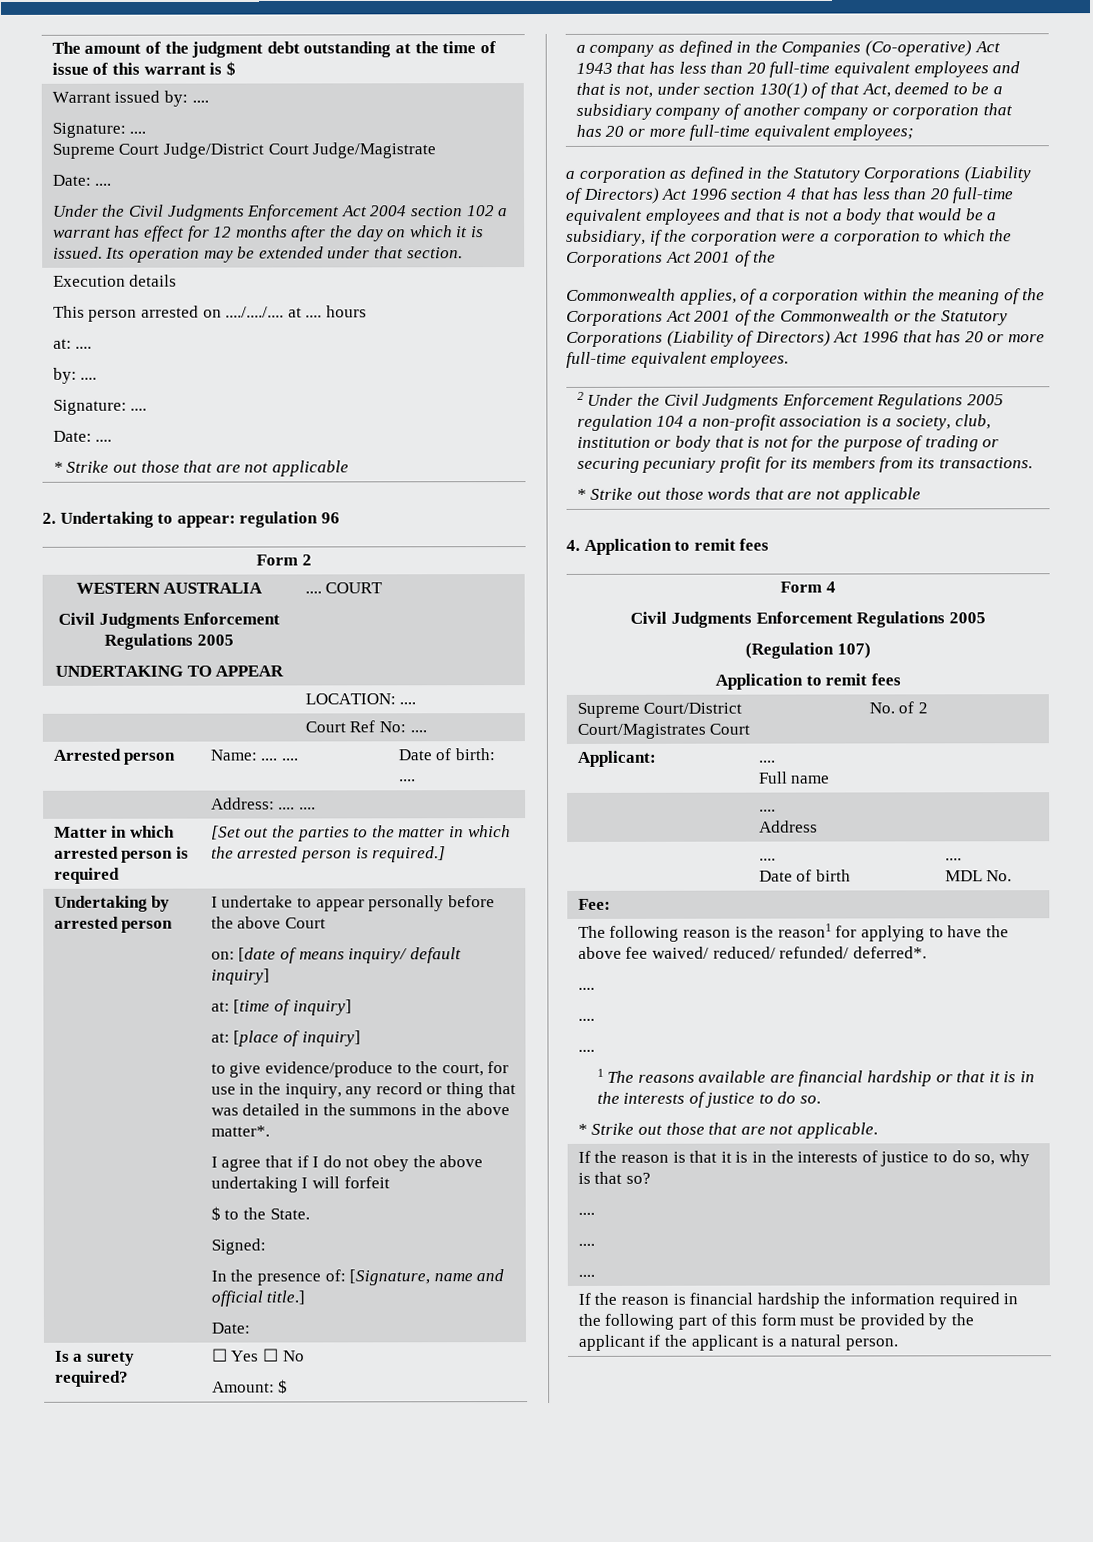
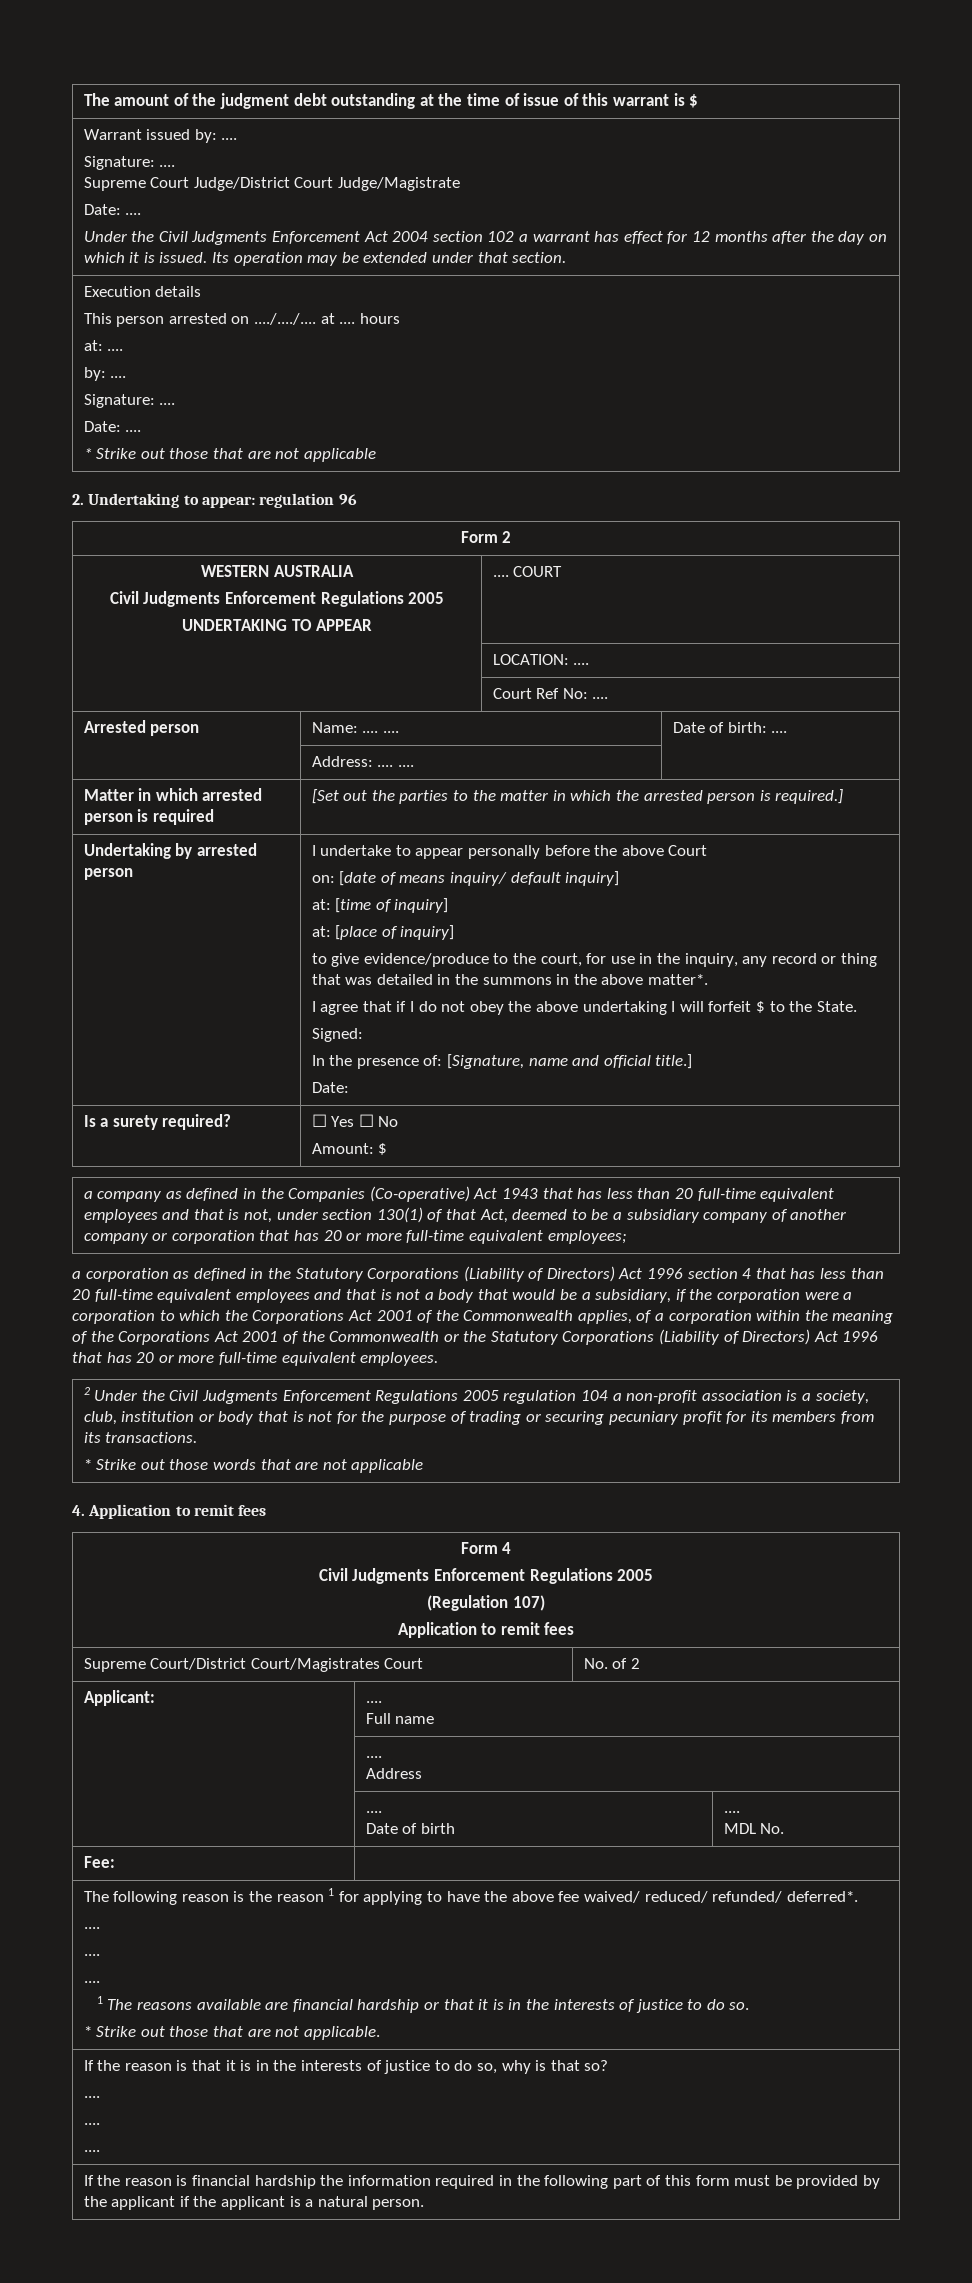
(390, 1182) // -> (752, 1006) none
(777, 256) // -> (459, 1315) none
[777,923,832,938] reason1 -> [276,1888,335,1902] reason 1

